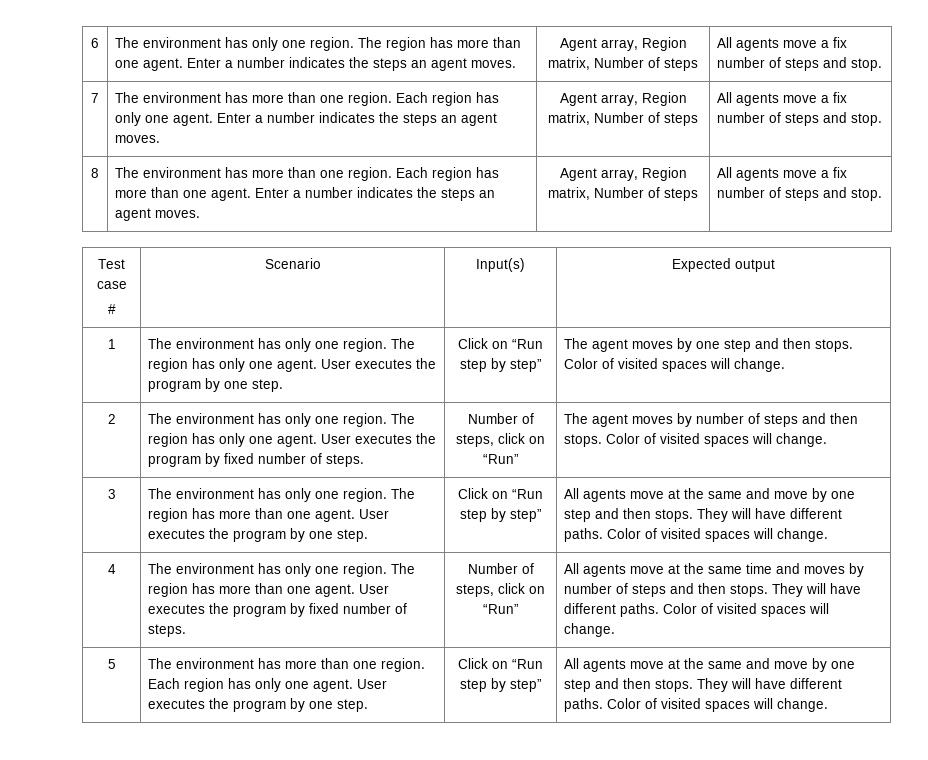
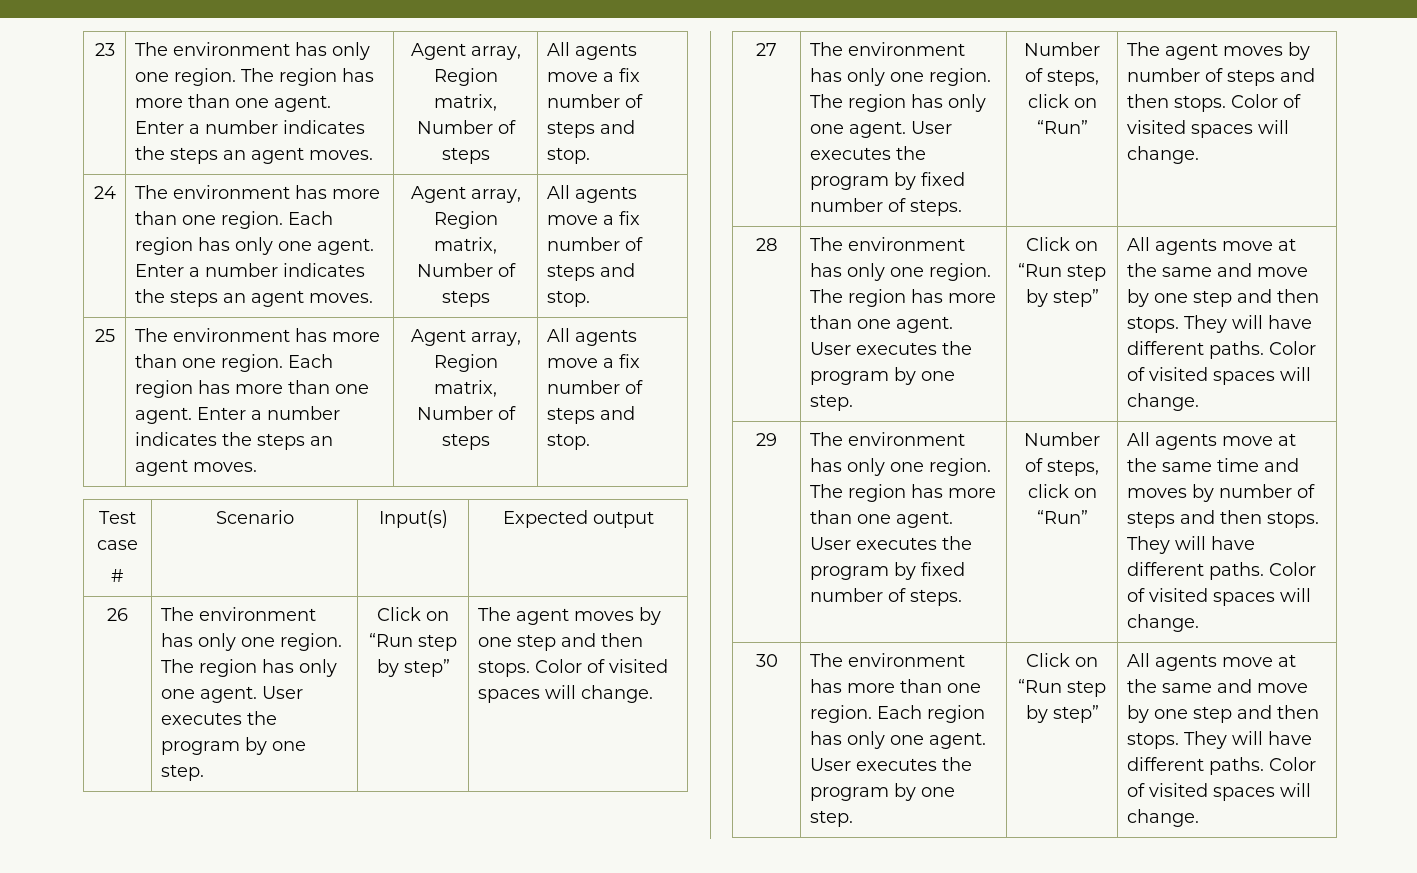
[91,38,99,48] 6 -> [94,43,115,56] 23
[91,93,99,103] 7 -> [93,186,116,199] 24
[91,168,99,178] 8 -> [94,329,115,342] 25
[107,339,116,349] 1 -> [107,608,128,621] 26
[107,414,116,424] 2 -> [756,43,777,56] 27
[107,489,116,499] 3 -> [756,238,777,251] 28
[107,564,116,574] 4 -> [756,433,777,446] 29
[107,659,116,669] 5 -> [755,654,778,667] 30

